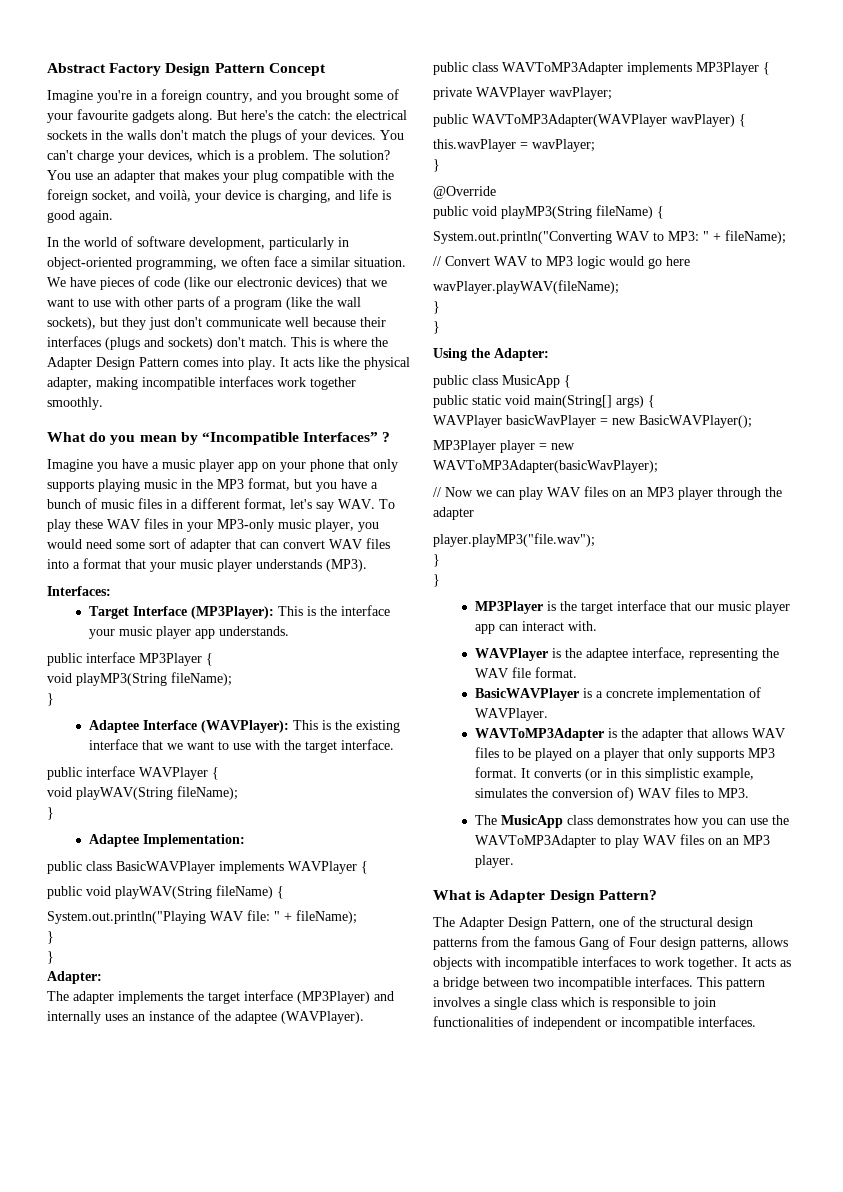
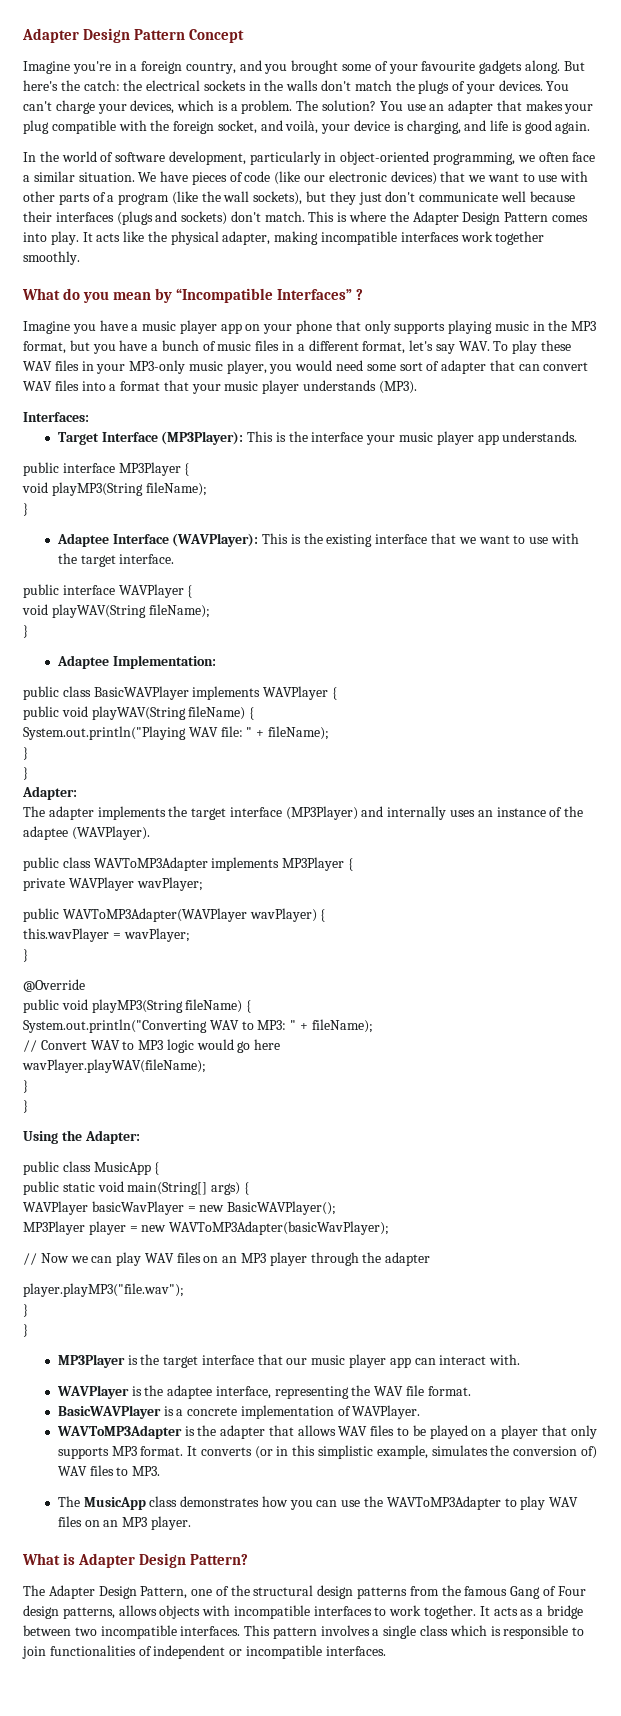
[47,63,162,76] Abstract Factory -> [22,28,79,43] Adapter

